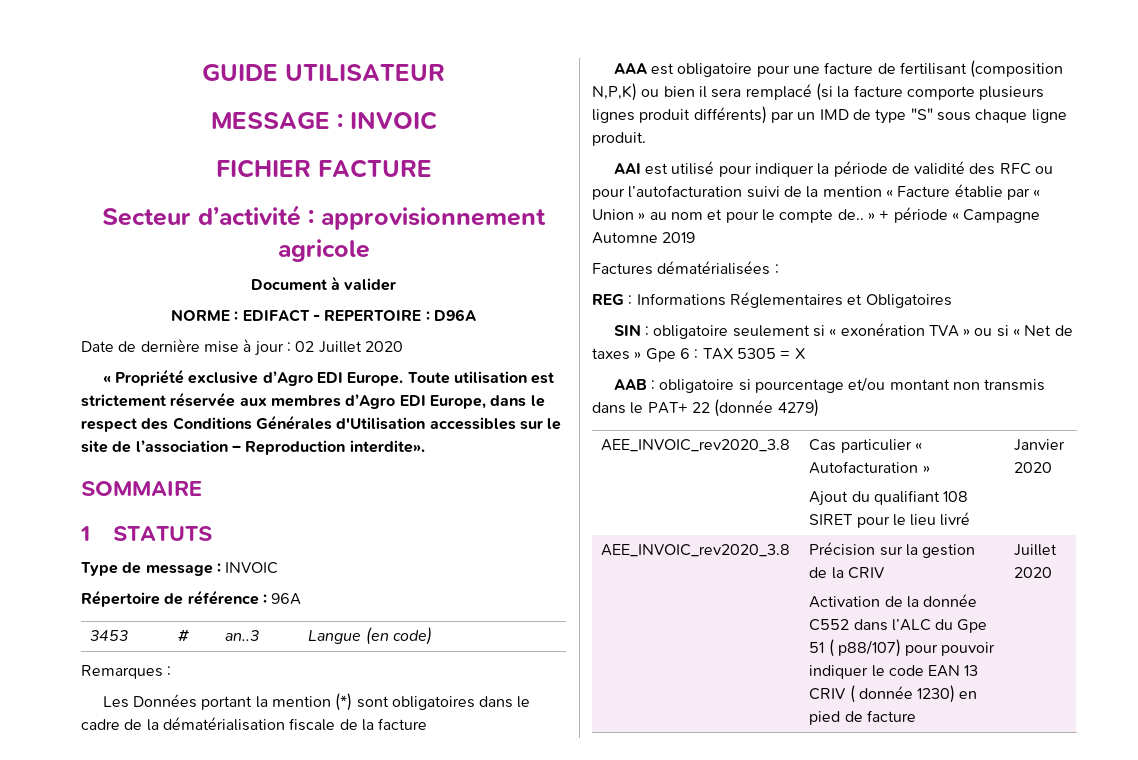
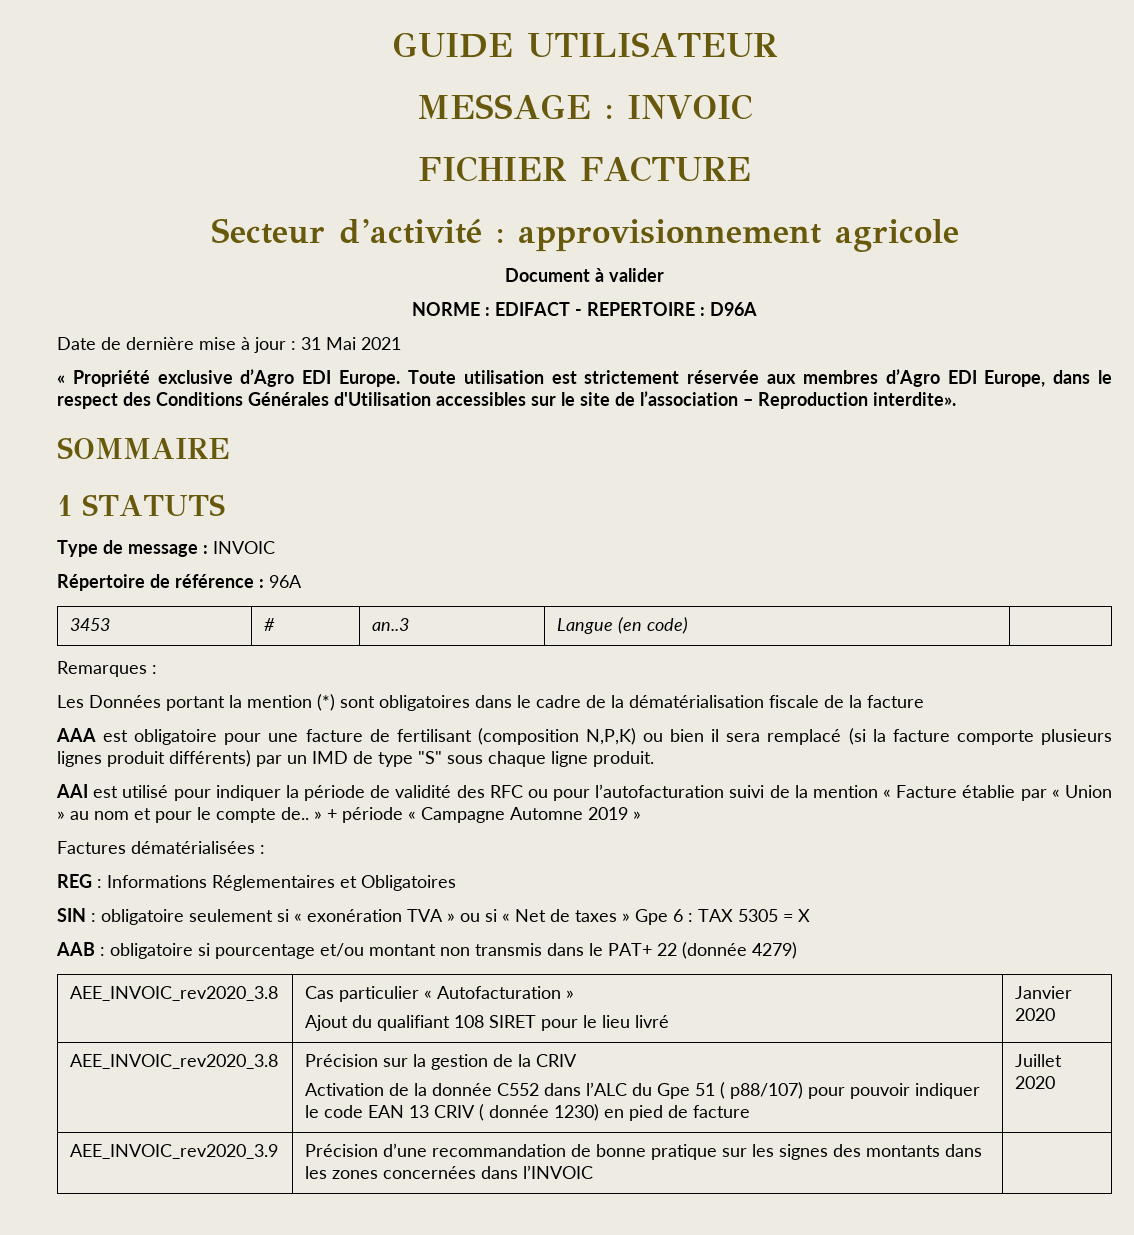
[295,341,403,353] 02 Juillet 2020 -> [301,337,401,350] 31 Mai 2021
(696, 237) none -> [633,811,641,820] »
(1053, 572) none -> [70,1144,279,1159] [305,1143,983,1160] [305,1165,594,1179] // AEE_INVOIC_rev2020_3.9 | Précision d’une recommandation de bonne pratique sur les signes des montants dans les zones concernées dans l’INVOIC |

